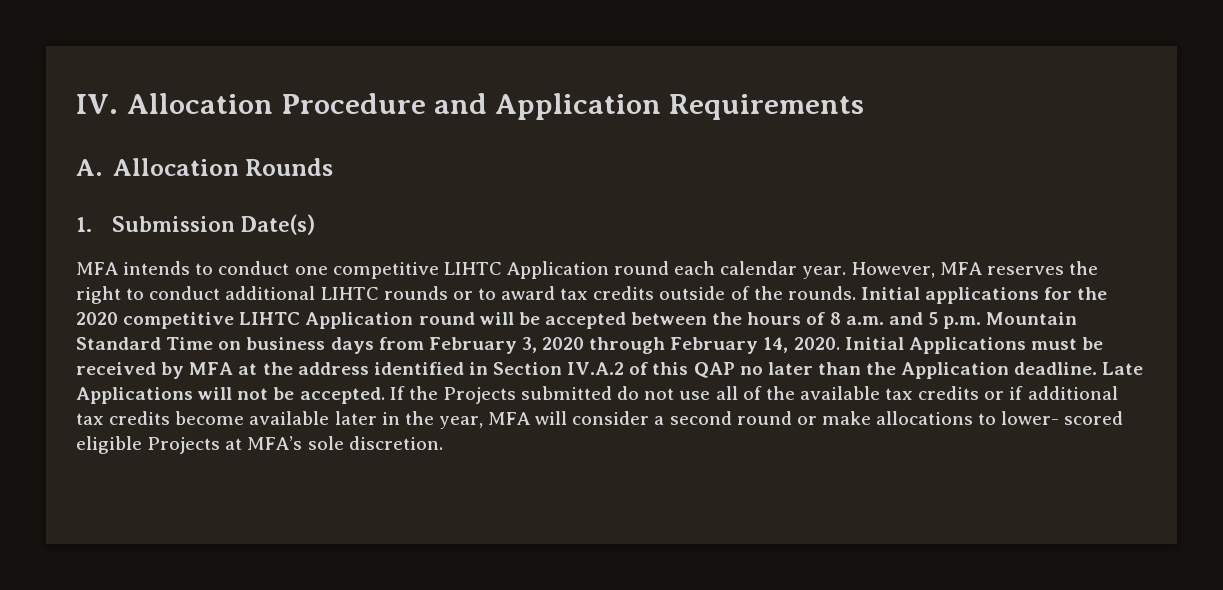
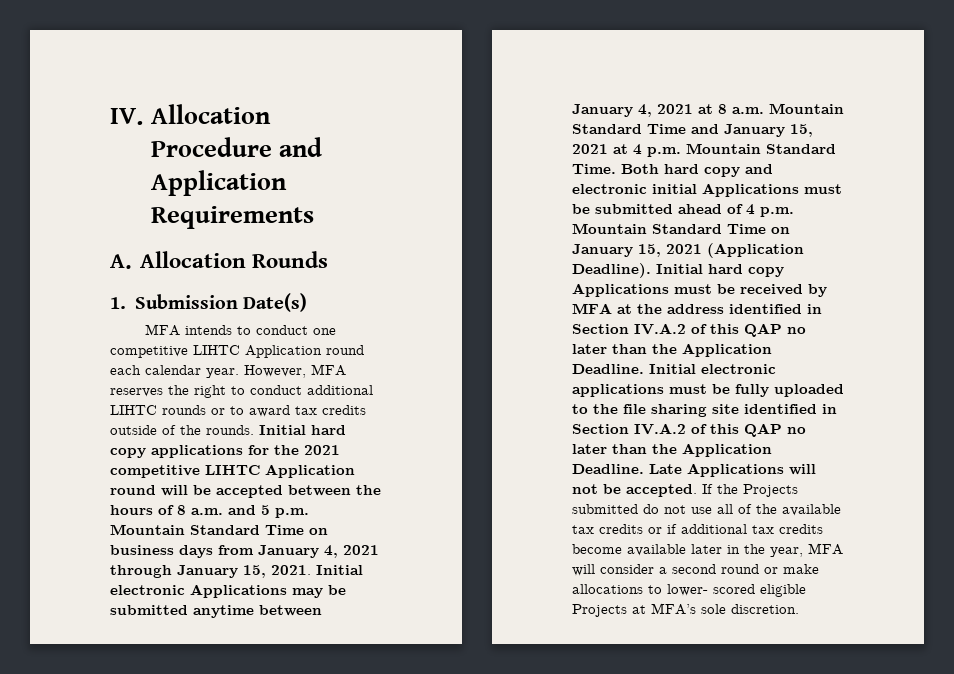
(920, 293) none -> [311,425,346,435] [110,448,146,458] hard copy
[76,312,118,325] 2020 -> [304,445,340,455] 2021
[428,337,904,354] February 3, 2020 through February 14, 2020. Initial -> [258,545,379,558] [110,565,363,578] [110,584,346,598] [110,605,322,618] [572,103,844,117] [572,124,813,137] [572,143,836,157] [572,164,773,177] [572,183,842,197] [572,204,794,217] [572,223,790,234] [572,243,804,258] [572,263,784,278] January 4, 2021 through January 15, 2021. Initial electronic Applications may be submitted anytime between January 4, 2021 at 8 a.m. Mountain Standard Time and January 15, 2021 at 4 p.m. Mountain Standard Time. Both hard copy and electronic initial Applications must be submitted ahead of 4 p.m. Mountain Standard Time on January 15, 2021 (Application Deadline). Initial hard copy
[1014,362,1098,375] deadline. -> [572,364,776,374] [572,384,844,397] [572,404,837,417] [572,423,806,437] [572,443,772,457] [572,464,644,474] Deadline. Initial electronic applications must be fully uploaded to the file sharing site identified in Section IV.A.2 of this QAP no later than the Application Deadline.

